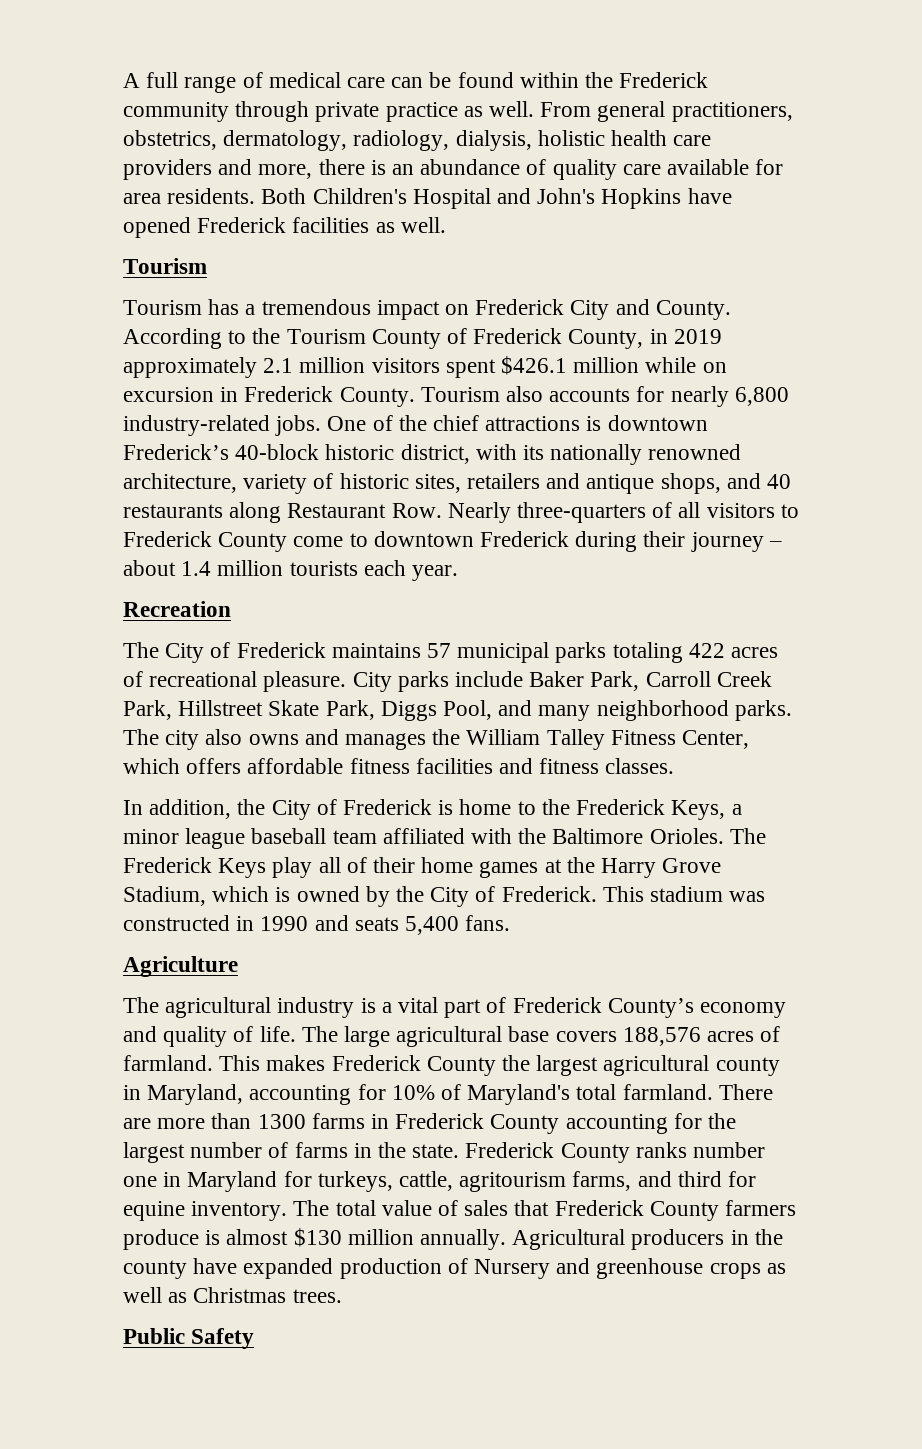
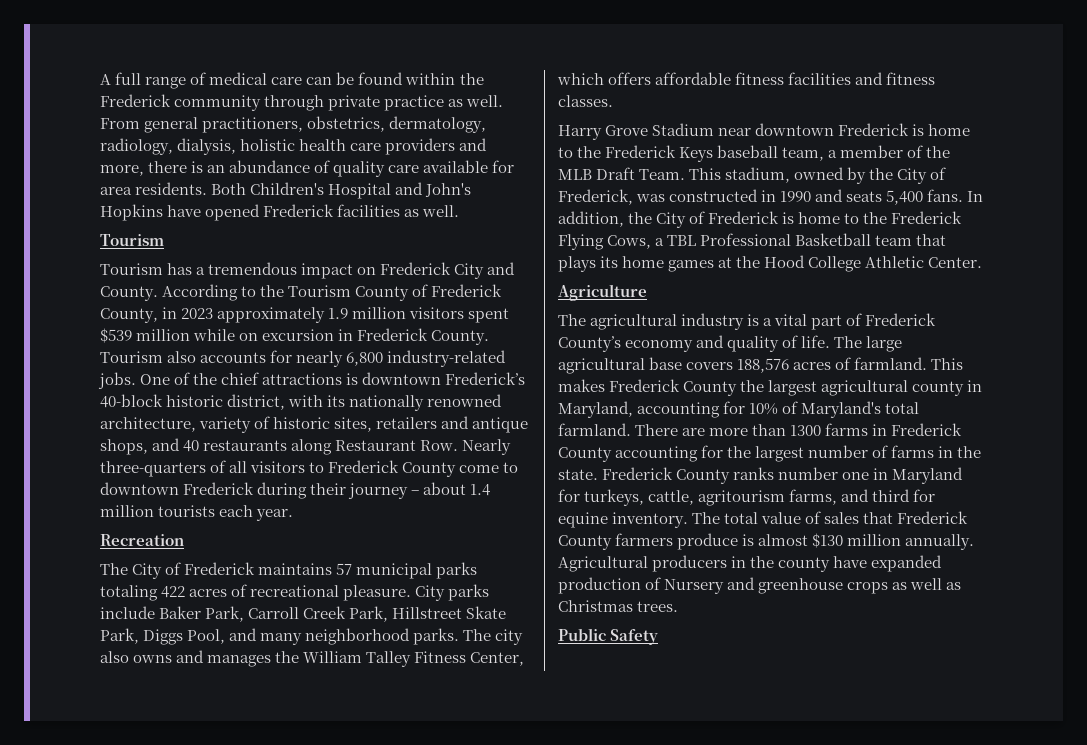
[673,329,722,344] [123,357,294,378] 2019 approximately 2.1 -> [181,307,349,323] 2023 approximately 1.9
[501,356,568,375] $426.1 -> [100,328,132,343] $539
(675, 766) none -> [558,123,971,140] [558,145,951,162] [558,167,947,184] [558,189,964,205] Harry Grove Stadium near downtown Frederick is home to the Frederick Keys baseball team, a member of the MLB Draft Team. This stadium, owned by the City of Frederick, was constructed in 1990 and seats 5,400 fans.
[671,800,742,820] [123,828,766,849] [123,857,722,878] [123,886,766,907] [123,915,511,935] Keys, a minor league baseball team affiliated with the Baltimore Orioles. The Frederick Keys play all of their home games at the Harry Grove Stadium, which is owned by the City of Frederick. This stadium was constructed in 1990 and seats 5,400 fans. -> [558,233,947,250] [558,255,983,272] Flying Cows, a TBL Professional Basketball team that plays its home games at the Hood College Athletic Center.

